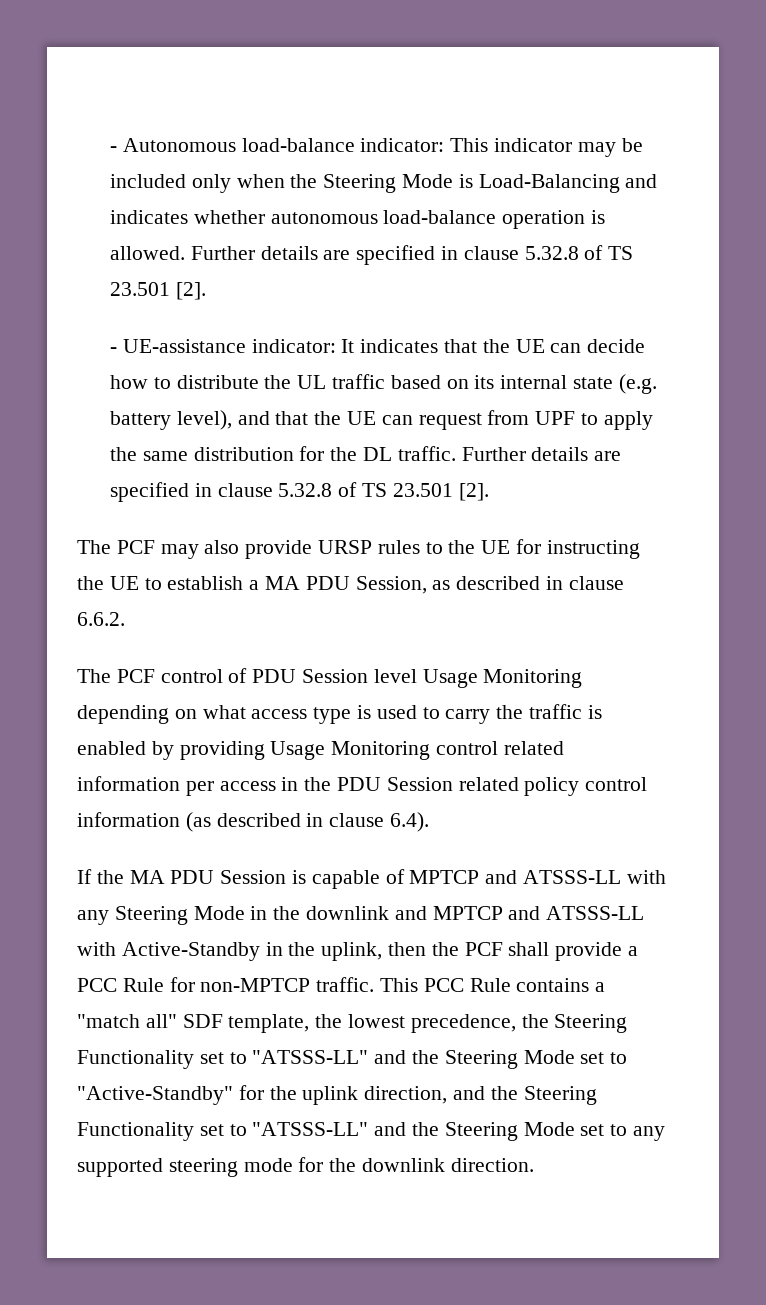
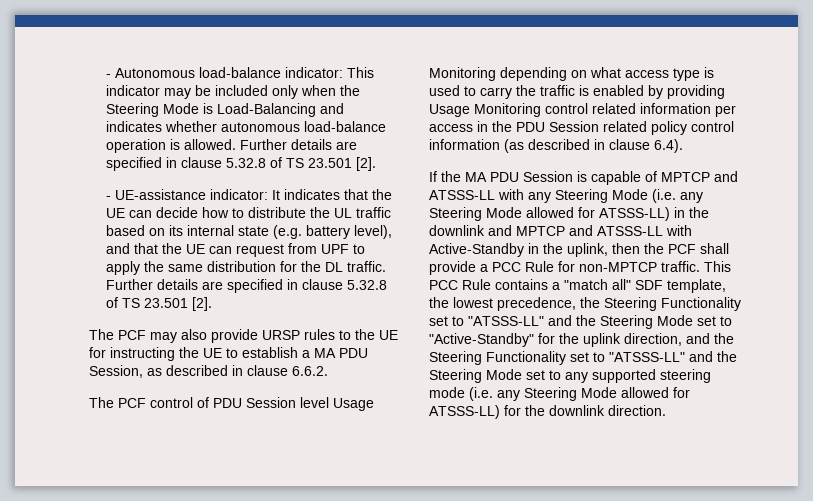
(245, 913) none -> [652,189,703,203] [429,207,670,221] (i.e. any Steering Mode allowed for ATSSS-LL)
(293, 1165) none -> [469,387,690,401] [429,405,500,419] (i.e. any Steering Mode allowed for ATSSS-LL)

